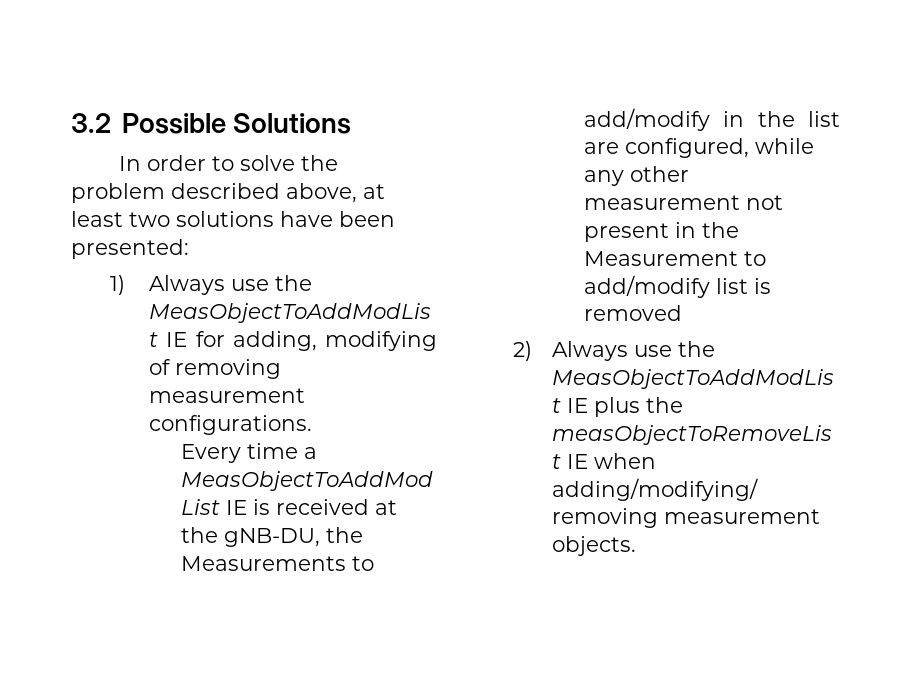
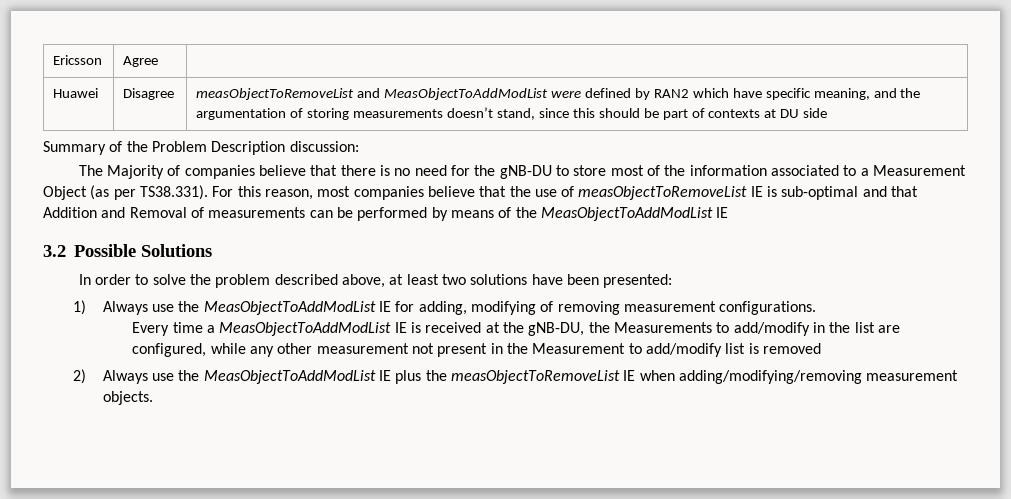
(71, 123) none -> [53,55,103,65] [123,56,159,67] [53,88,99,98] [123,88,175,100] [196,88,921,100] [196,107,828,120] [43,141,359,155] [78,165,966,179] [43,185,919,200] [43,207,729,221] Ericsson | Agree | // Huawei | Disagree | measObjectToRemoveList and MeasObjectToAddModList were defined by RAN2 which have specific meaning, and the argumentation of storing measurements doesn’t stand, since this should be part of contexts at DU side // Summary of the Problem Description discussion: // The Majority of companies believe that there is no need for the gNB-DU to store most of the information associated to a Measurement Object (as per TS38.331). For this reason, most companies believe that the use of measObjectToRemoveList IE is sub-optimal and that Addition and Removal of measurements can be performed by means of the MeasObjectToAddModList IE //

